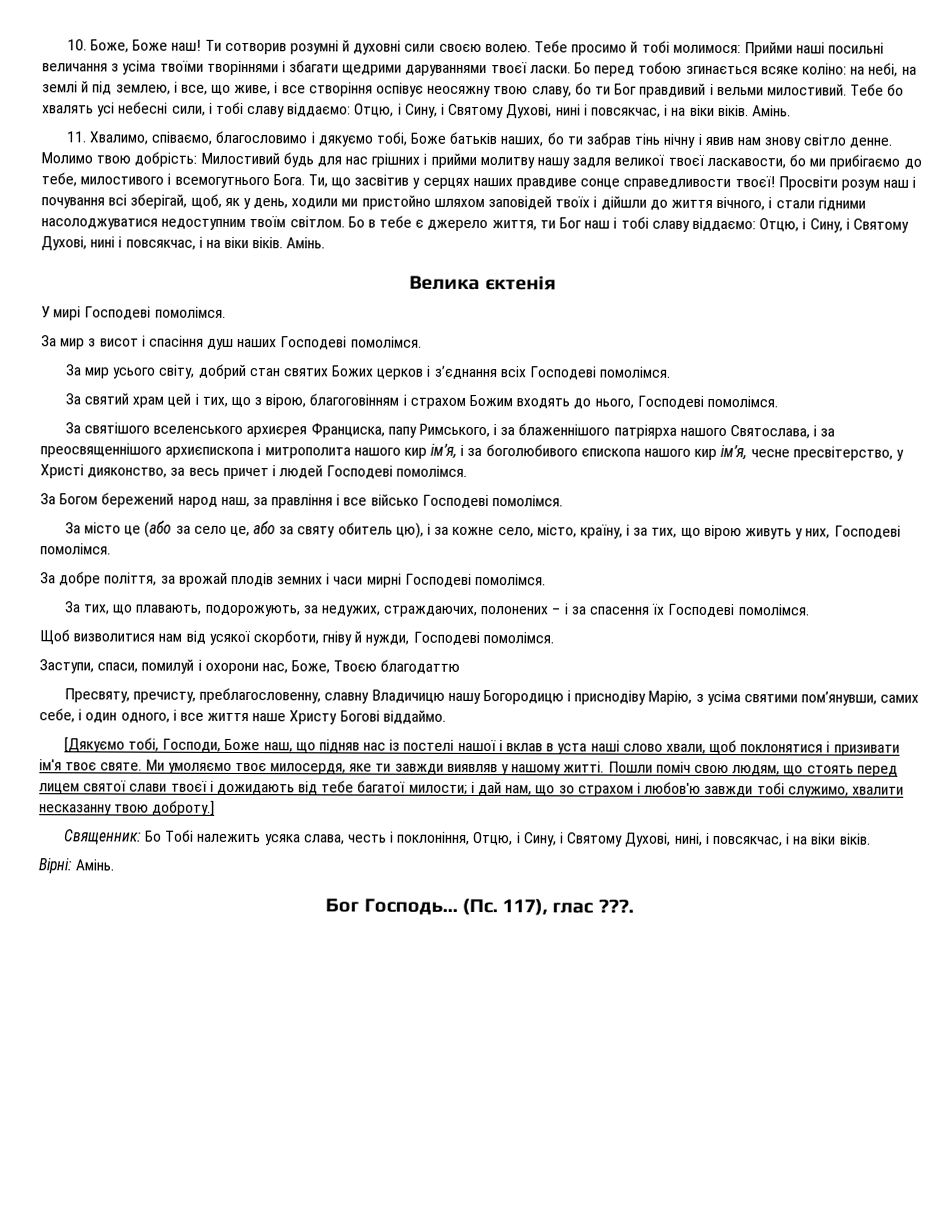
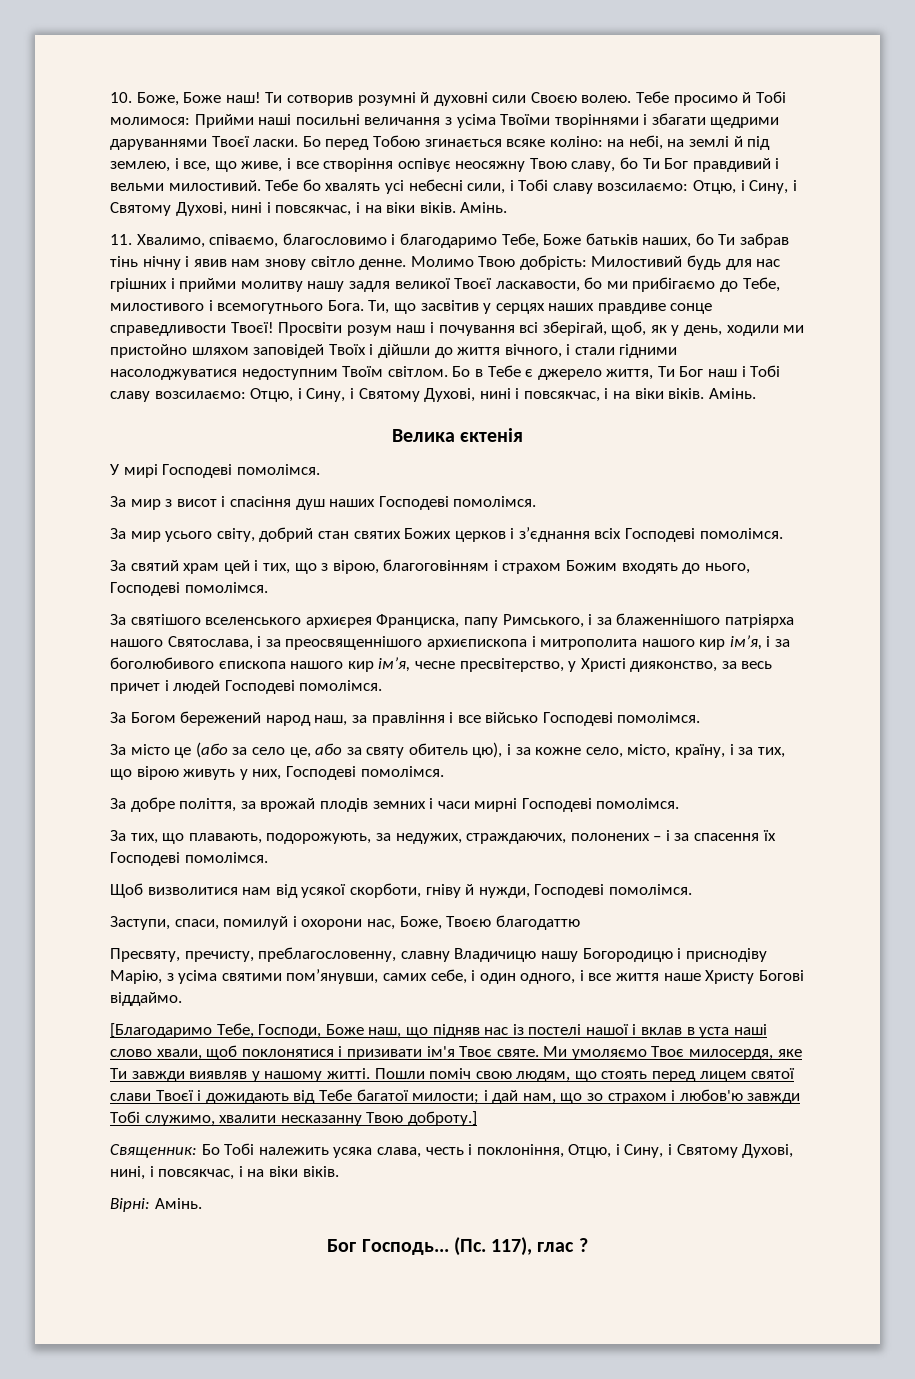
[438,43,482,53] своєю -> [530,92,577,103] Своєю
[641,40,670,53] тобі -> [755,91,786,103] Тобі
[159,60,204,72] твоїми -> [500,114,551,125] Твоїми
[490,62,528,74] твоєї -> [211,136,250,147] Твоєї
[638,61,683,74] тобою -> [372,135,420,147] Тобою
[493,86,529,95] твою -> [529,158,567,169] Твою
[594,86,611,95] ти -> [642,158,660,169] Ти
[215,101,352,118] тобі славу віддаємо: -> [518,179,689,194] Тобі славу возсилаємо:
[317,131,408,147] дякуємо тобі, -> [399,233,539,248] благодаримо Тебе,
[566,136,583,145] ти -> [718,234,736,245] Ти
[96,155,132,164] твою -> [478,256,516,267] Твою
[667,154,705,166] твоєї -> [454,278,493,289] Твоєї
[41,172,77,187] тебе, -> [742,277,780,292] Тебе,
[734,176,775,188] твоєї! -> [230,322,274,333] Твоєї!
[555,196,591,208] твоїх -> [328,344,366,355] Твоїх
[249,216,287,228] твоїм -> [342,366,384,377] Твоїм
[379,215,413,228] тебе -> [487,365,521,377] Тебе
[539,220,556,229] ти -> [657,366,675,377] Ти
[620,216,756,232] тобі славу віддаємо: -> [750,365,781,377] [110,391,246,402] Тобі славу возсилаємо:
[63,737,159,753] [Дякуємо тобі, -> [110,1023,254,1038] [Благодаримо Тебе,
[65,762,98,771] твоє -> [459,1046,493,1057] Твоє
[234,762,267,772] твоє -> [651,1046,685,1057] Твоє
[375,763,392,772] ти -> [110,1068,127,1079] Ти
[170,780,208,792] твоєї -> [155,1090,194,1101] Твоєї
[321,780,355,793] тебе -> [318,1089,352,1101] Тебе
[756,782,785,795] тобі -> [110,1111,140,1123] Тобі
[114,804,150,813] твою -> [366,1112,404,1123] Твою
[597,899,634,913] ???. -> [578,1238,588,1252] ?

